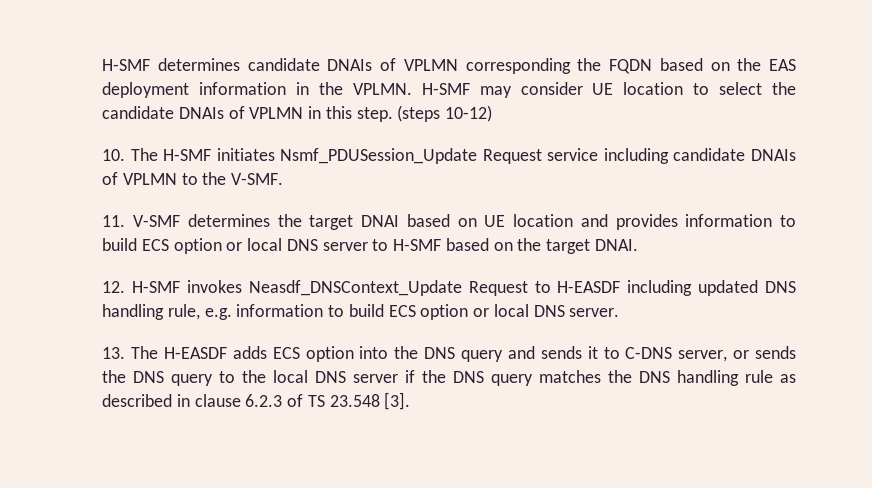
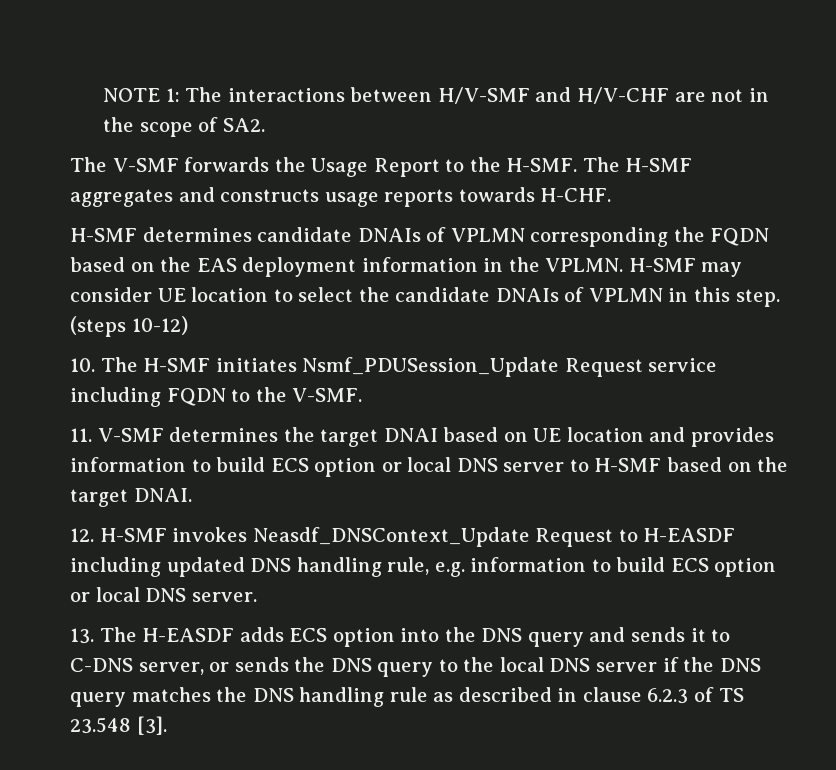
(102, 65) none -> [103,87,769,104] [103,117,265,137] [70,157,693,177] [70,187,612,207] NOTE 1: The interactions between H/V-SMF and H/V-CHF are not in the scope of SA2. // The V-SMF forwards the Usage Report to the H-SMF. The H-SMF aggregates and constructs usage reports towards H-CHF. //
[673,148,797,161] [102,172,177,185] candidate DNAIs of VPLMN -> [166,388,226,406] FQDN

